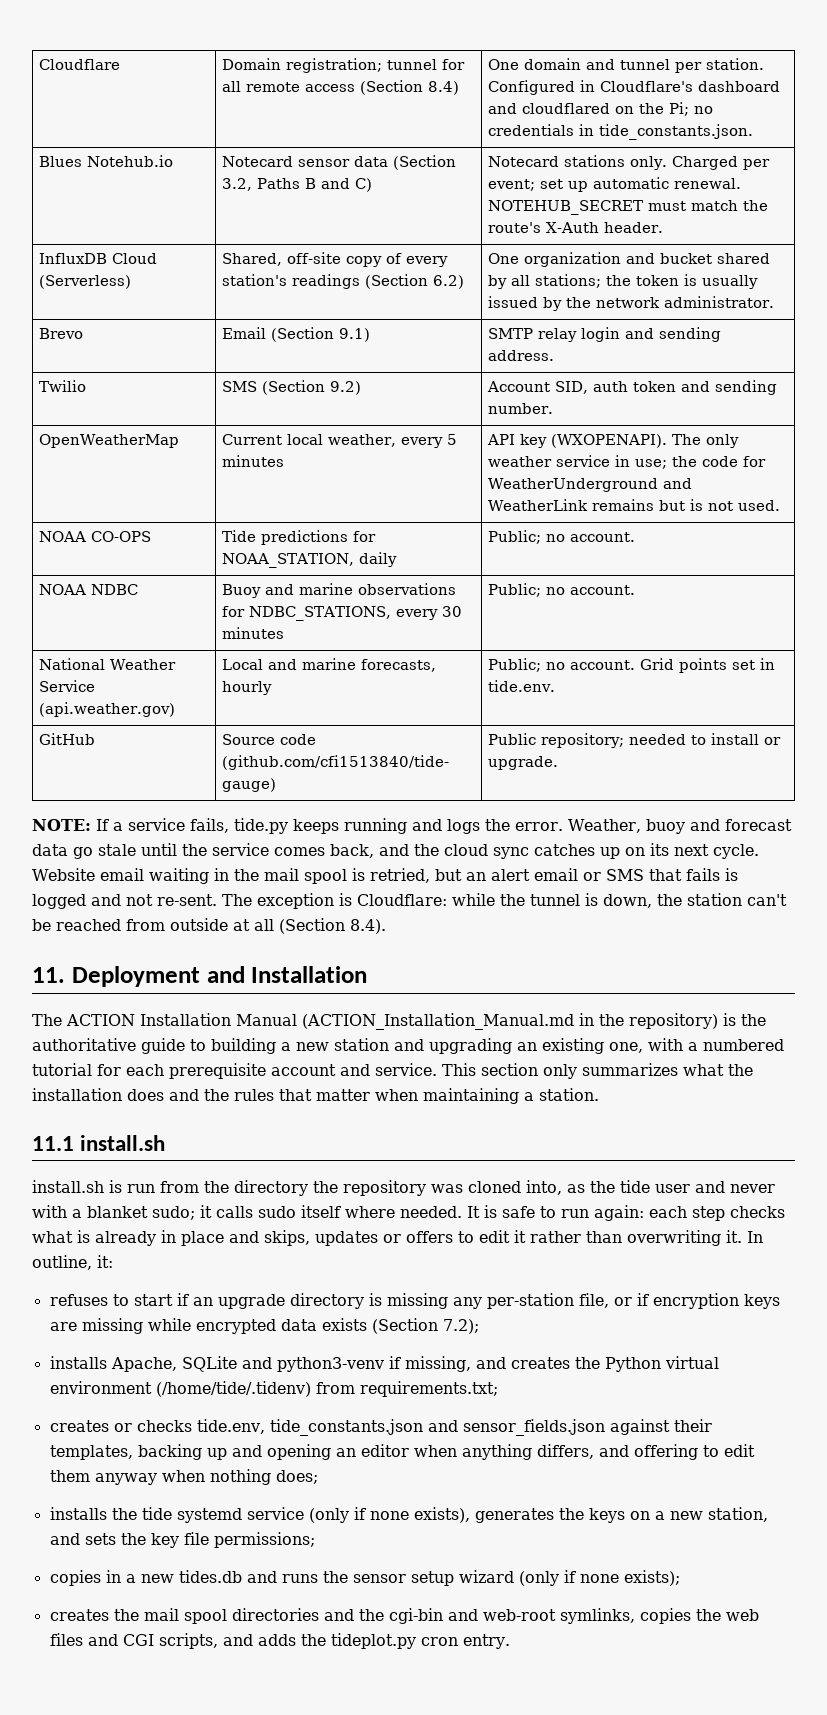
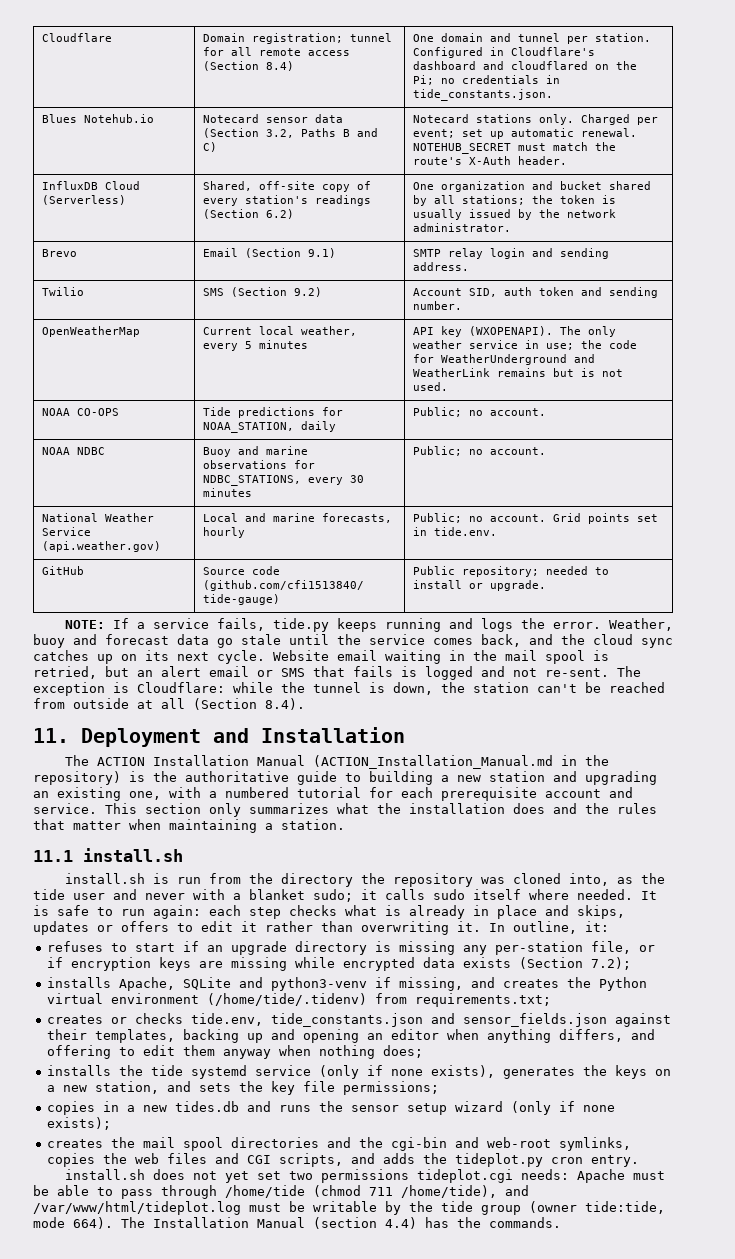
(510, 1641) none -> [64,1169,665,1183] [33,1185,529,1199] [33,1201,665,1215] [33,1217,561,1229] // install.sh does not yet set two permissions tideplot.cgi needs: Apache must be able to pass through /home/tide (chmod 711 /home/tide), and /var/www/html/tideplot.log must be writable by the tide group (owner tide:tide, mode 664). The Installation Manual (section 4.4) has the commands.

